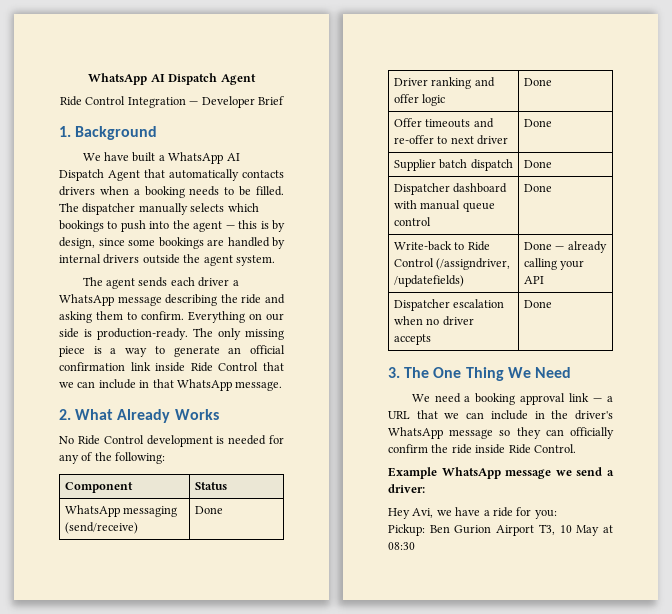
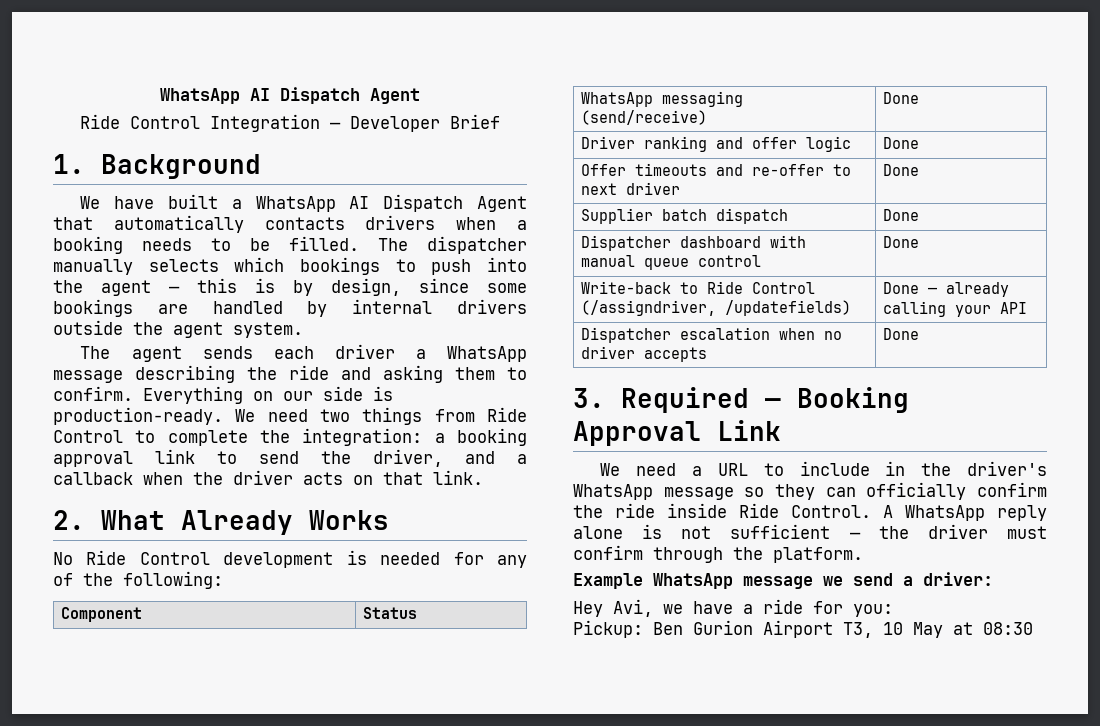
[193,328,284,340] [59,345,285,357] [59,362,284,372] [59,379,283,391] The only missing piece is a way to generate an official confirmation link inside Ride Control that we can include in that WhatsApp message. -> [235,407,527,425] [53,428,527,446] [53,449,527,467] [53,470,483,485] We need two things from Ride Control to complete the integration: a booking approval link to send the driver, and a callback when the driver acts on that link.
[404,367,571,381] [411,393,613,405] [388,410,485,419] The One Thing We Need // We need a booking approval link — a URL that we can -> [621,387,909,413] [573,420,781,446] [600,463,784,476] Required — Booking Approval Link // We need a URL to
(576, 448) none -> [883,505,1047,521] [573,524,1047,539] [573,545,863,563] A WhatsApp reply alone is not sufficient — the driver must confirm through the platform.

